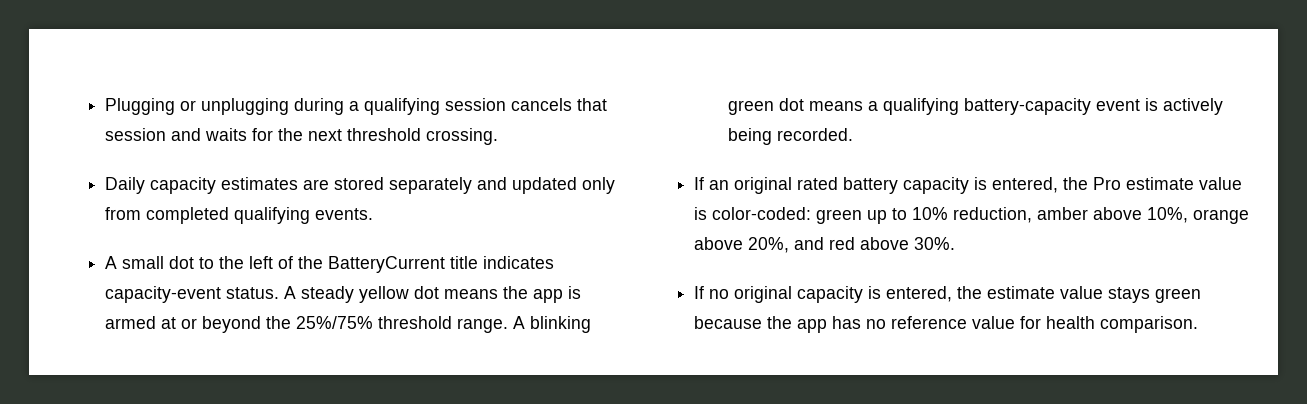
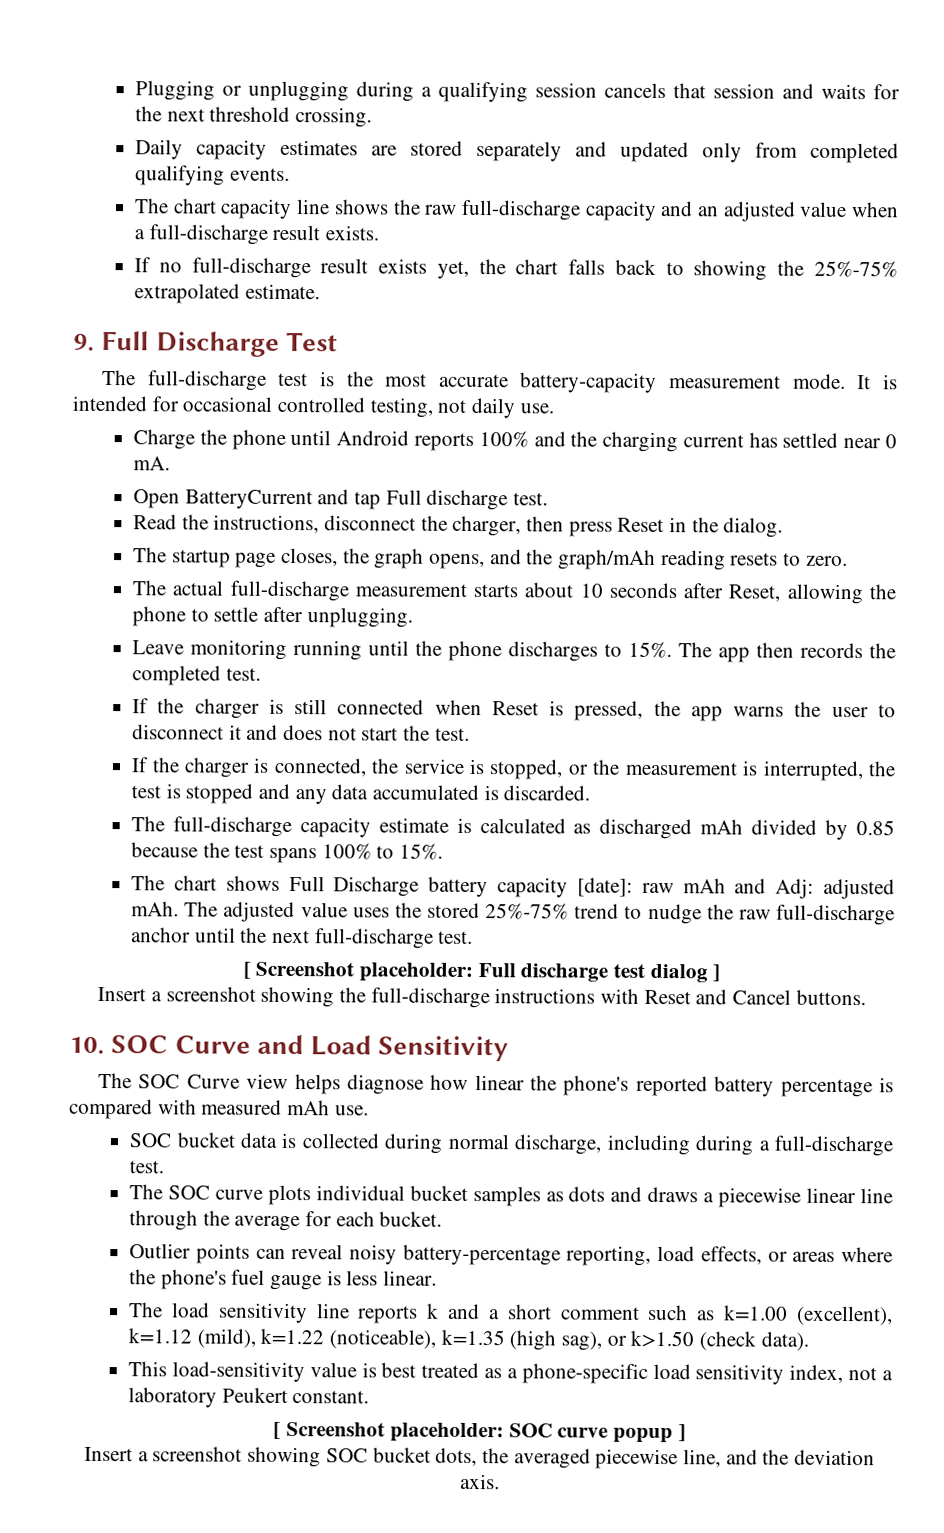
[105,256,555,273] [105,286,582,303] [105,316,592,333] [728,98,1224,115] [728,128,854,145] [694,177,1243,194] [694,207,1250,224] [694,237,956,253] [694,286,1202,303] [694,316,1199,333] A small dot to the left of the BatteryCurrent title indicates capacity-event status. A steady yellow dot means the app is armed at or beyond the 25%/75% threshold range. A blinking green dot means a qualifying battery-capacity event is actively being recorded. // If an original rated battery capacity is entered, the Pro estimate value is color-coded: green up to 10% reduction, amber above 10%, orange above 20%, and red above 30%. // If no original capacity is entered, the estimate value stays green because the app has no reference value for health comparison. -> [134,198,899,222] [134,224,380,245] [134,257,899,281] [134,283,320,304] [73,330,338,357] [102,369,898,393] [72,395,554,419] [133,429,897,453] [133,456,171,471] [133,489,549,511] [133,514,784,538] [133,547,848,571] [132,580,897,605] [132,606,413,628] [132,639,896,663] [132,665,261,686] [132,698,896,722] [132,724,470,741] [131,757,896,782] [131,783,591,805] [131,816,896,841] [131,842,444,864] [131,875,896,900] [131,901,895,926] [131,927,474,949] [242,961,721,983] [97,986,866,1009] [69,1034,510,1062] [98,1072,894,1098] [69,1098,369,1120] [129,1132,894,1157] [129,1160,165,1174] [129,1184,893,1208] [129,1210,443,1232] [129,1243,893,1266] [129,1269,438,1291] [129,1302,893,1326] [128,1328,809,1351] [128,1361,893,1385] [128,1387,370,1408] [273,1421,686,1444] [84,1446,875,1470] [459,1473,500,1490] The chart capacity line shows the raw full-discharge capacity and an adjusted value when a full-discharge result exists. // If no full-discharge result exists yet, the chart falls back to showing the 25%-75% extrapolated estimate. // 9. Full Discharge Test // The full-discharge test is the most accurate battery-capacity measurement mode. It is intended for occasional controlled testing, not daily use. // Charge the phone until Android reports 100% and the charging current has settled near 0 mA. // Open BatteryCurrent and tap Full discharge test. // Read the instructions, disconnect the charger, then press Reset in the dialog. // The startup page closes, the graph opens, and the graph/mAh reading resets to zero. // The actual full-discharge measurement starts about 10 seconds after Reset, allowing the phone to settle after unplugging. // Leave monitoring running until the phone discharges to 15%. The app then records the completed test. // If the charger is still connected when Reset is pressed, the app warns the user to disconnect it and does not start the test. // If the charger is connected, the service is stopped, or the measurement is interrupted, the test is stopped and any data accumulated is discarded. // The full-discharge capacity estimate is calculated as discharged mAh divided by 0.85 because the test spans 100% to 15%. // The chart shows Full Discharge battery capacity [date]: raw mAh and Adj: adjusted mAh. The adjusted value uses the stored 25%-75% trend to nudge the raw full-discharge anchor until the next full-discharge test. // [ Screenshot placeholder: Full discharge test dialog ] // Insert a screenshot showing the full-discharge instructions with Reset and Cancel buttons. // 10. SOC Curve and Load Sensitivity // The SOC Curve view helps diagnose how linear the phone's reported battery percentage is compared with measured mAh use. // SOC bucket data is collected during normal discharge, including during a full-discharge test. // The SOC curve plots individual bucket samples as dots and draws a piecewise linear line through the average for each bucket. // Outlier points can reveal noisy battery-percentage reporting, load effects, or areas where the phone's fuel gauge is less linear. // The load sensitivity line reports k and a short comment such as k=1.00 (excellent), k=1.12 (mild), k=1.22 (noticeable), k=1.35 (high sag), or k>1.50 (check data). // This load-sensitivity value is best treated as a phone-specific load sensitivity index, not a laboratory Peukert constant. // [ Screenshot placeholder: SOC curve popup ] // Insert a screenshot showing SOC bucket dots, the averaged piecewise line, and the deviation axis.

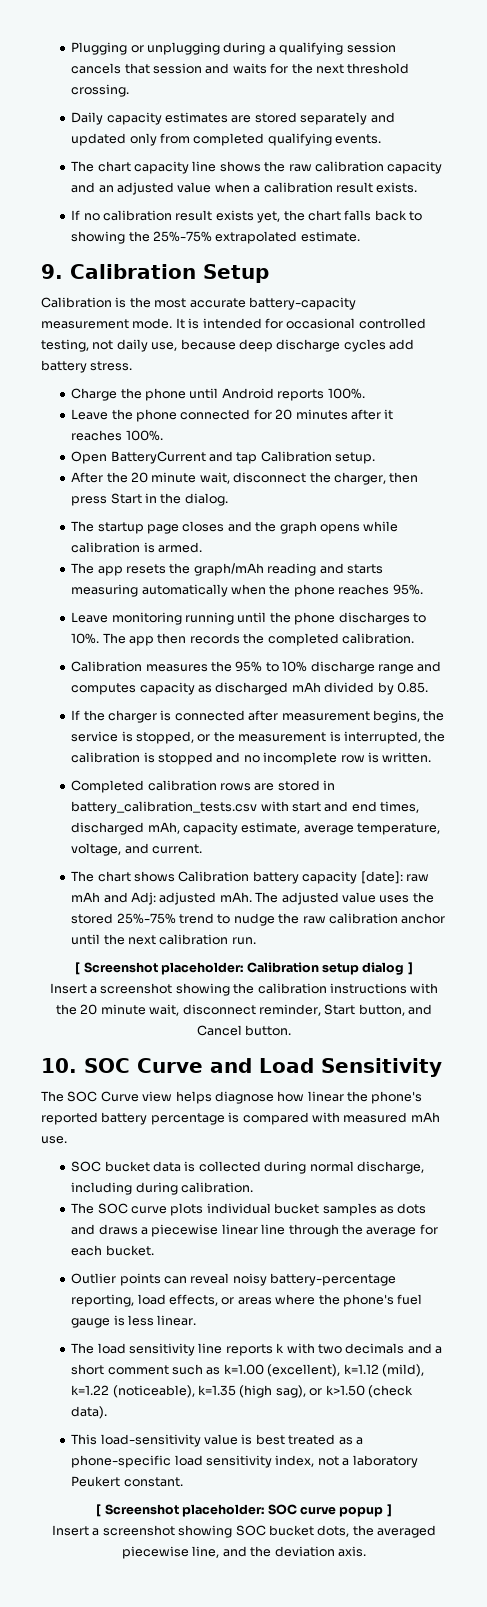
[460,199,581,221] full-discharge -> [314,161,384,172] calibration
[148,224,268,245] full-discharge -> [263,182,333,193] calibration
[191,257,311,279] full-discharge -> [103,210,173,221] calibration
[101,330,338,357] [102,369,309,391] Full Discharge Test // The full-discharge test -> [70,264,269,283] [41,297,112,308] Calibration Setup // Calibration
[519,403,554,414] use. -> [151,339,414,352] [41,360,133,373] use, because deep discharge cycles add battery stress.
[478,431,897,453] [133,456,171,471] [133,489,549,511] [133,514,320,534] 100% and the charging current has settled near 0 mA. // Open BatteryCurrent and tap Full discharge test. // Read the instructions, -> [327,388,365,399] [71,409,394,422] [71,430,163,441] [71,451,376,464] [71,472,230,484] 100%. // Leave the phone connected for 20 minutes after it reaches 100%. // Open BatteryCurrent and tap Calibration setup. // After the 20 minute wait,
[617,517,665,533] Reset -> [110,493,142,504] Start
[281,547,848,571] [132,580,897,605] [132,606,413,628] closes, the graph opens, and the graph/mAh reading resets to zero. // The actual full-discharge measurement starts about 10 seconds after Reset, allowing the phone to settle after unplugging. -> [182,521,399,534] [71,542,203,553] [71,563,383,576] [71,584,423,597] closes and the graph opens while calibration is armed. // The app resets the graph/mAh reading and starts measuring automatically when the phone reaches 95%.
[628,641,673,659] 15%. -> [71,633,100,644] 10%.
[225,667,261,681] [132,698,896,722] [132,724,470,741] [131,757,367,778] test. // If the charger is still connected when Reset is pressed, the app warns the user to disconnect it and does not start the test. // If the charger is connected, -> [341,633,414,644] [71,661,442,674] [71,682,428,695] [71,710,420,723] calibration. // Calibration measures the 95% to 10% discharge range and computes capacity as discharged mAh divided by 0.85. // If the charger is connected after measurement begins,
[131,785,162,799] test -> [71,752,141,763] calibration
[294,784,591,805] [131,816,896,841] [131,842,444,864] any data accumulated is discarded. // The full-discharge capacity estimate is calculated as discharged mAh divided by 0.85 because the test spans 100% to 15%. -> [243,752,432,765] [71,780,336,793] [71,801,420,814] [71,822,441,835] [71,843,203,856] no incomplete row is written. // Completed calibration rows are stored in battery_calibration_tests.csv with start and end times, discharged mAh, capacity estimate, average temperature, voltage, and current.
[288,876,420,897] Full Discharge -> [178,871,250,882] Calibration
[775,904,895,926] full-discharge -> [328,913,398,924] calibration
[314,928,474,949] [242,961,646,983] full-discharge test. // [ Screenshot placeholder: Full discharge test -> [159,934,256,945] [75,962,359,975] calibration run. // [ Screenshot placeholder: Calibration setup
[370,987,490,1009] full-discharge -> [257,983,327,994] calibration
[643,989,691,1005] Reset -> [56,1004,405,1016] the 20 minute wait, disconnect reminder, Start button,
[795,989,866,1006] buttons. -> [245,1025,292,1036] button.
[758,1135,894,1157] [129,1160,165,1174] a full-discharge test. -> [181,1182,254,1193] calibration.
(440, 1311) none -> [286,1343,405,1354] with two decimals

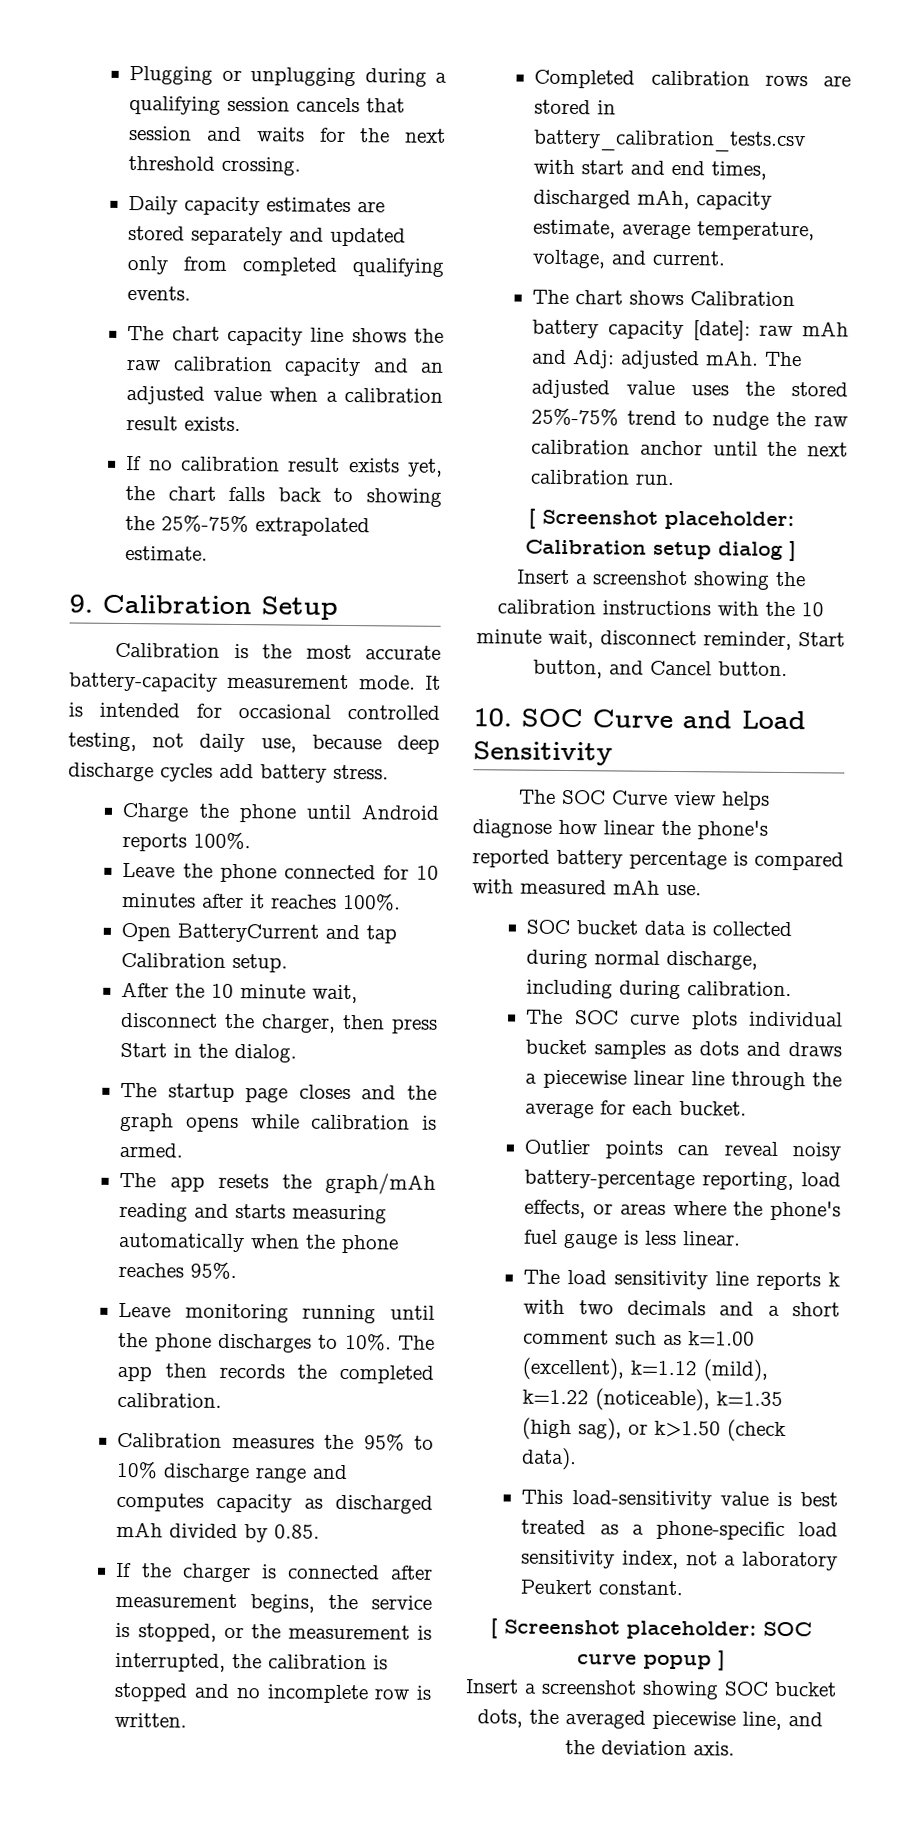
[275,409,293,420] 20 -> [415,865,439,880] 10
[131,472,149,483] 20 -> [211,983,235,998] 10
[80,1004,98,1015] 20 -> [800,602,824,617] 10

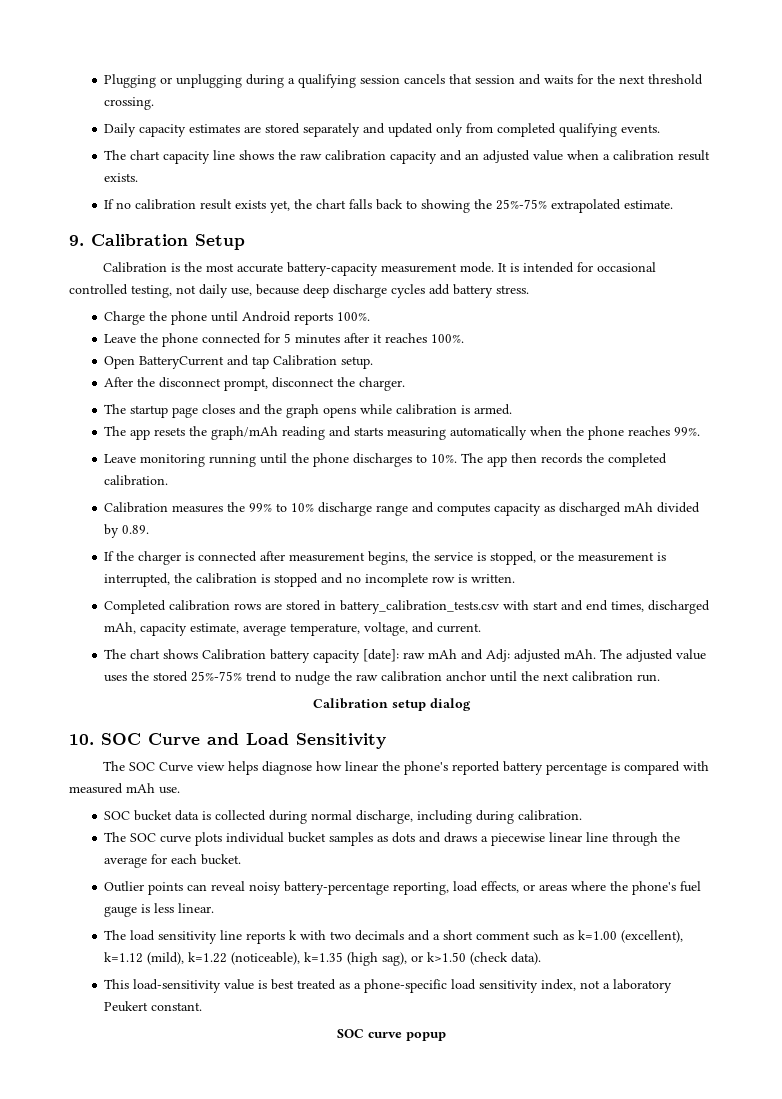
[415,865,439,880] 10 -> [284,333,292,343] 5
[211,983,359,1004] [120,1012,438,1034] [120,1042,298,1063] 10 minute wait, disconnect the charger, then press Start in the dialog. -> [159,377,406,391] disconnect prompt, disconnect the charger.
[190,1261,238,1280] 95%. -> [674,427,701,436] 99%.
[363,1433,405,1451] 95% -> [249,503,273,512] 99%
[274,1524,321,1539] 0.85. -> [122,525,150,534] 0.89.
[527,508,795,531] [ Screenshot placeholder: -> (661, 678) none
[789,541,797,562] [516,569,806,590] [496,599,824,617] [475,629,845,651] [532,659,788,679] ] // Insert a screenshot showing the calibration instructions with the 10 minute wait, disconnect reminder, Start button, and Cancel button. -> (471, 704) none
[490,1618,812,1640] [576,1650,726,1671] [464,1679,837,1700] [477,1709,823,1730] [565,1740,735,1756] [ Screenshot placeholder: SOC curve popup ] // Insert a screenshot showing SOC bucket dots, the averaged piecewise line, and the deviation axis. -> [336,1029,446,1041] SOC curve popup

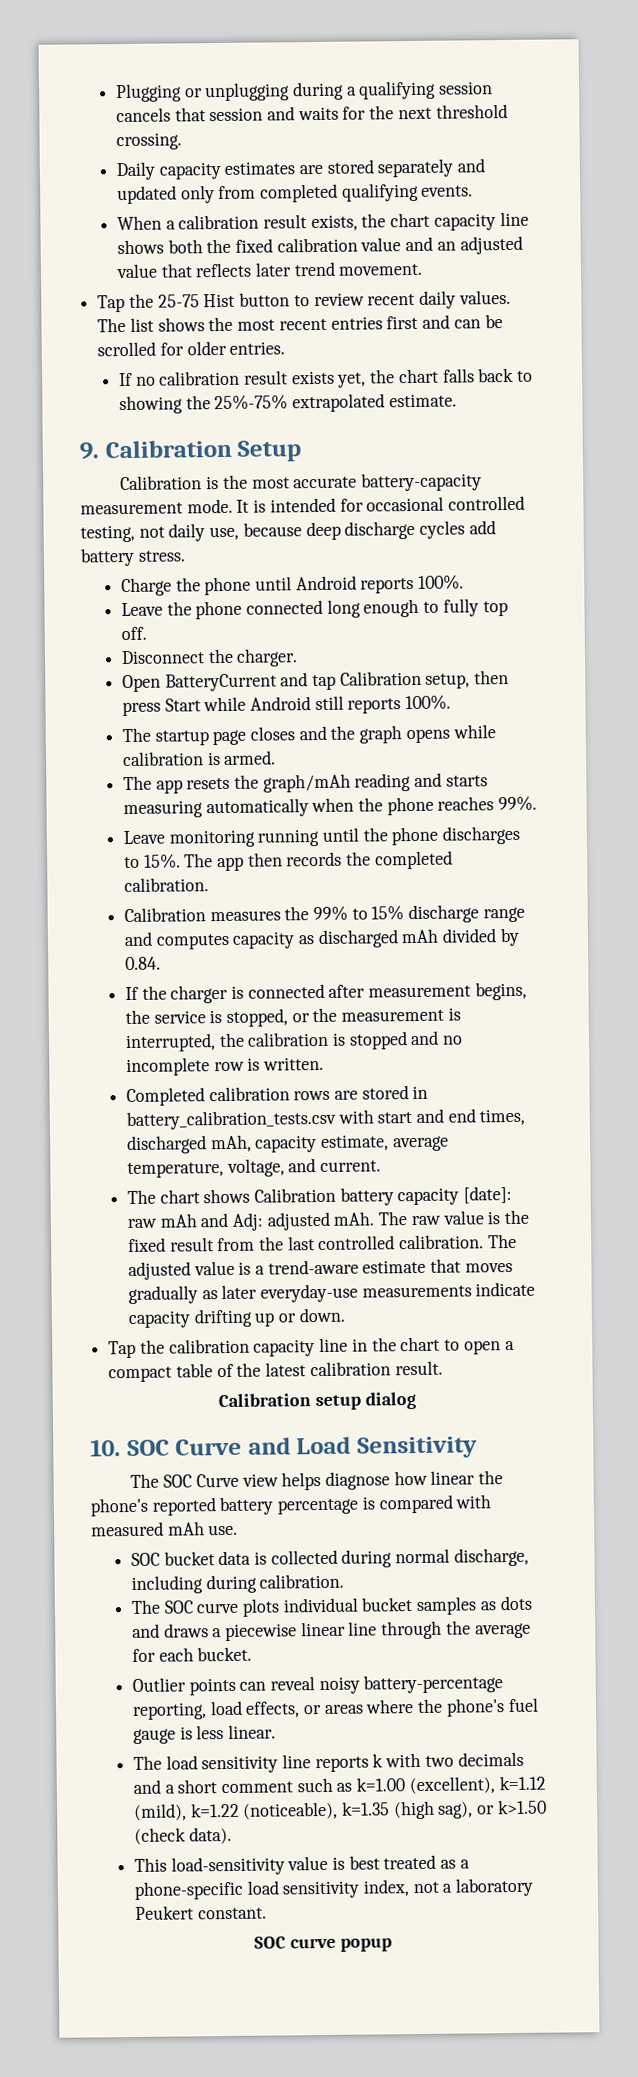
[104,150,711,164] [104,173,139,182] The chart capacity line shows the raw calibration capacity and an adjusted value when a calibration result exists. -> [116,211,529,232] [116,235,523,255] [115,261,424,279] [97,289,511,313] [97,314,503,333] [97,340,286,357] When a calibration result exists, the chart capacity line shows both the fixed calibration value and an adjusted value that reflects later trend movement. // Tap the 25-75 Hist button to review recent daily values. The list shows the most recent entries first and can be scrolled for older entries.
[264,333,465,344] for 5 minutes after it reaches 100%. -> [326,598,508,618] [120,626,147,641] [120,648,299,667] long enough to fully top off. // Disconnect the charger.
[341,356,374,369] [104,377,406,391] setup. // After the disconnect prompt, disconnect the charger. -> [425,669,510,689] [121,694,452,717] setup, then press Start while Android still reports 100%.
[431,454,458,463] 10%. -> [143,853,181,869] 15%.
[291,503,315,512] 10% -> [371,905,405,921] 15%
[122,525,150,534] 0.89. -> [124,956,161,971] 0.84.
[626,649,707,662] [104,671,661,685] adjusted value uses the stored 25%-75% trend to nudge the raw calibration anchor until the next calibration run. -> [410,1209,530,1226] [127,1233,517,1253] [127,1258,513,1281] [127,1281,536,1305] [127,1307,345,1329] [108,1336,515,1359] [108,1360,443,1383] raw value is the fixed result from the last controlled calibration. The adjusted value is a trend-aware estimate that moves gradually as later everyday-use measurements indicate capacity drifting up or down. // Tap the calibration capacity line in the chart to open a compact table of the latest calibration result.

